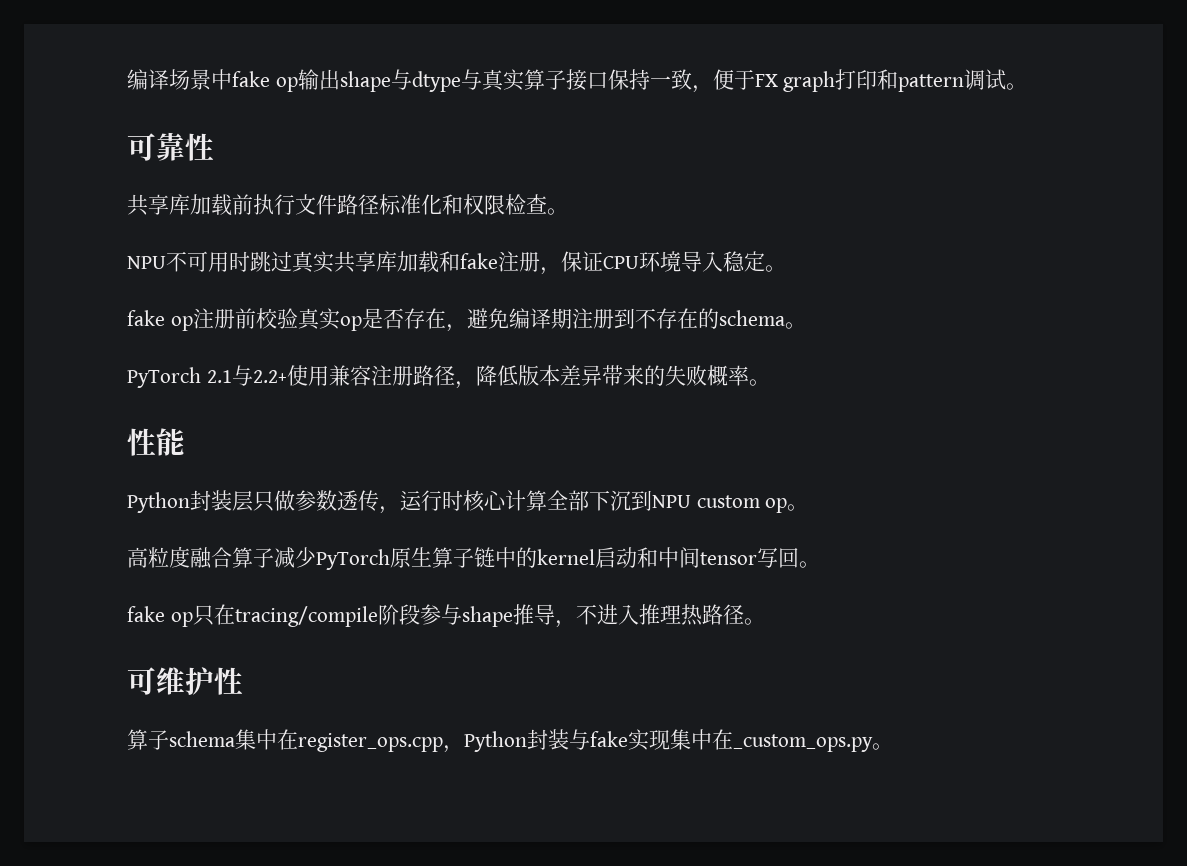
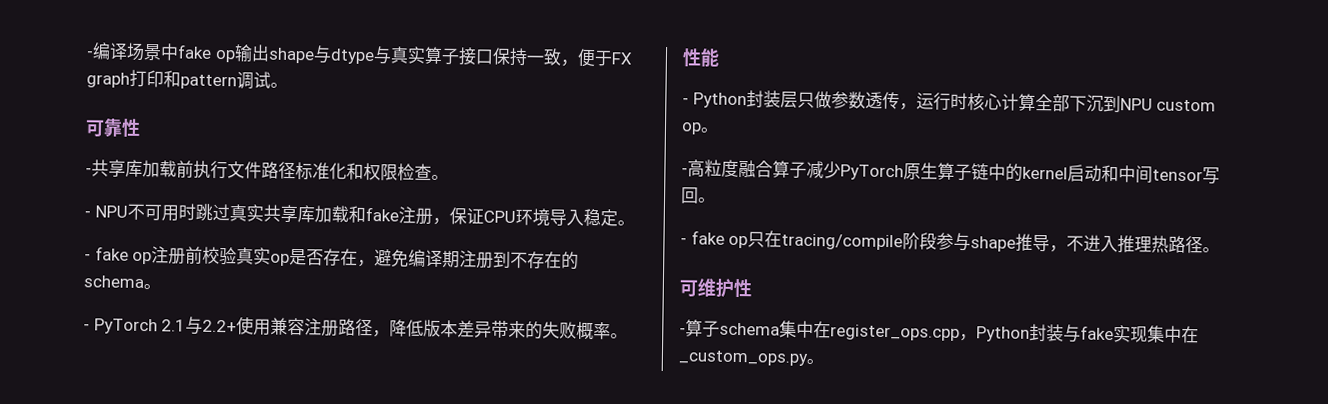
(127, 79) none -> [86,50,93,58] -
(214, 147) none -> [85,167,92,175] -
(568, 211) none -> [84,210,91,218] -
(786, 268) none -> [84,253,91,261] -
(806, 325) none -> [83,323,90,331] -
(185, 442) none -> [682,97,689,105] -
(809, 507) none -> [681,167,688,175] -
(820, 564) none -> [680,237,687,245] -
(243, 681) none -> [679,327,686,335] -

